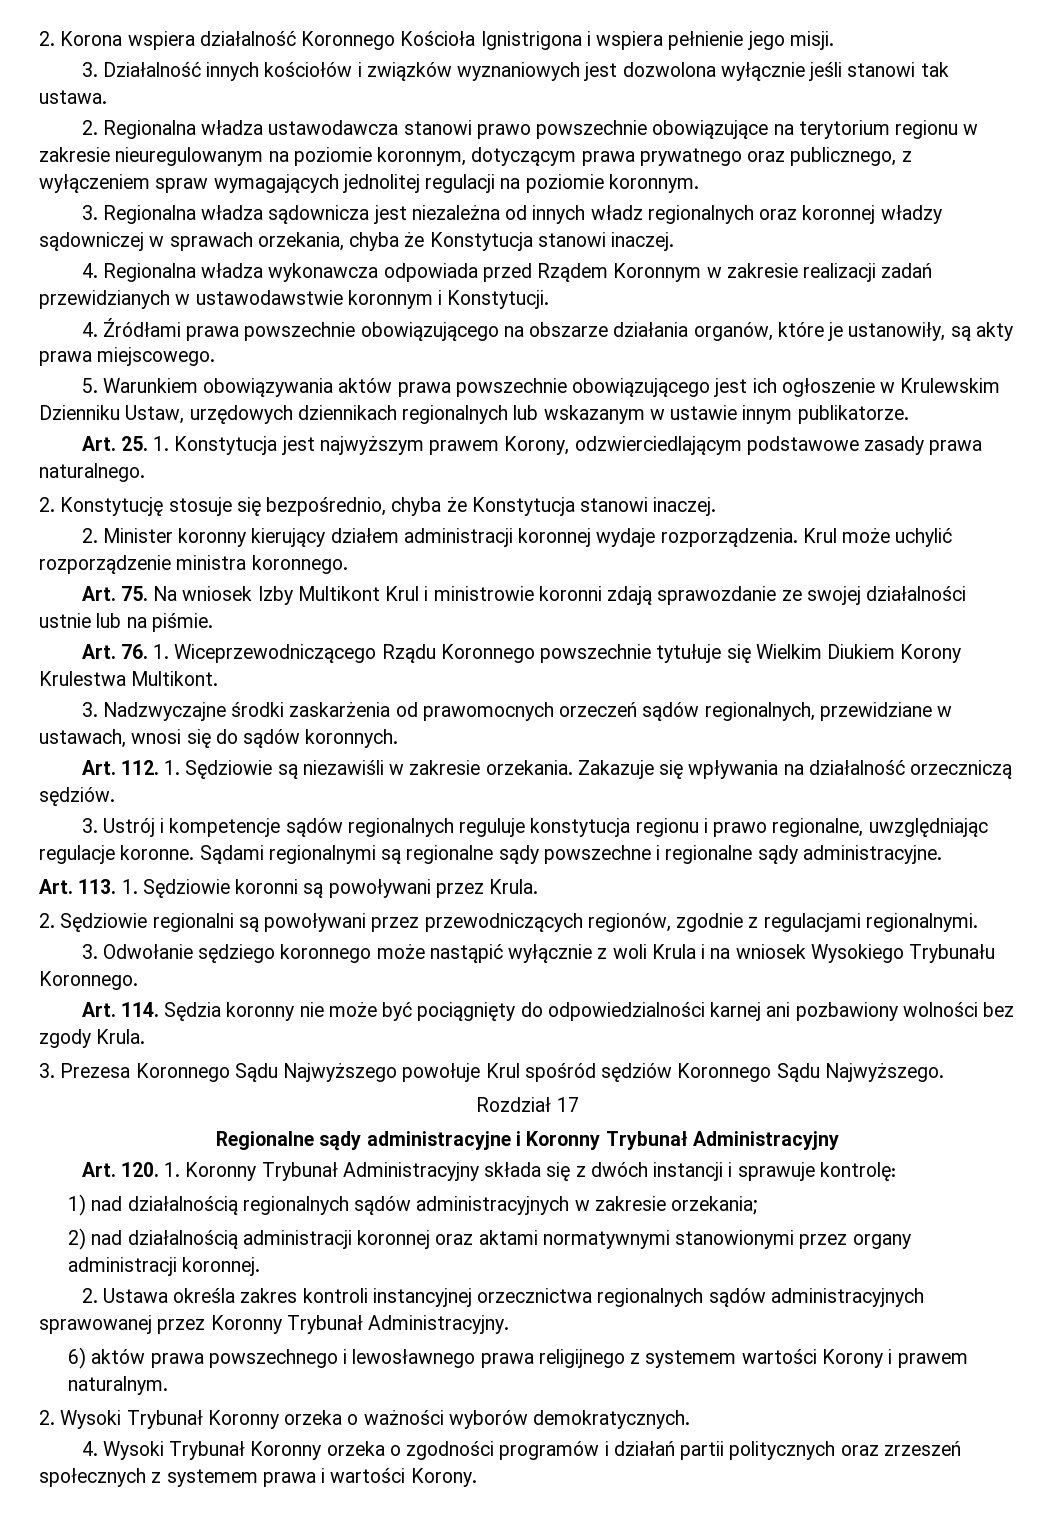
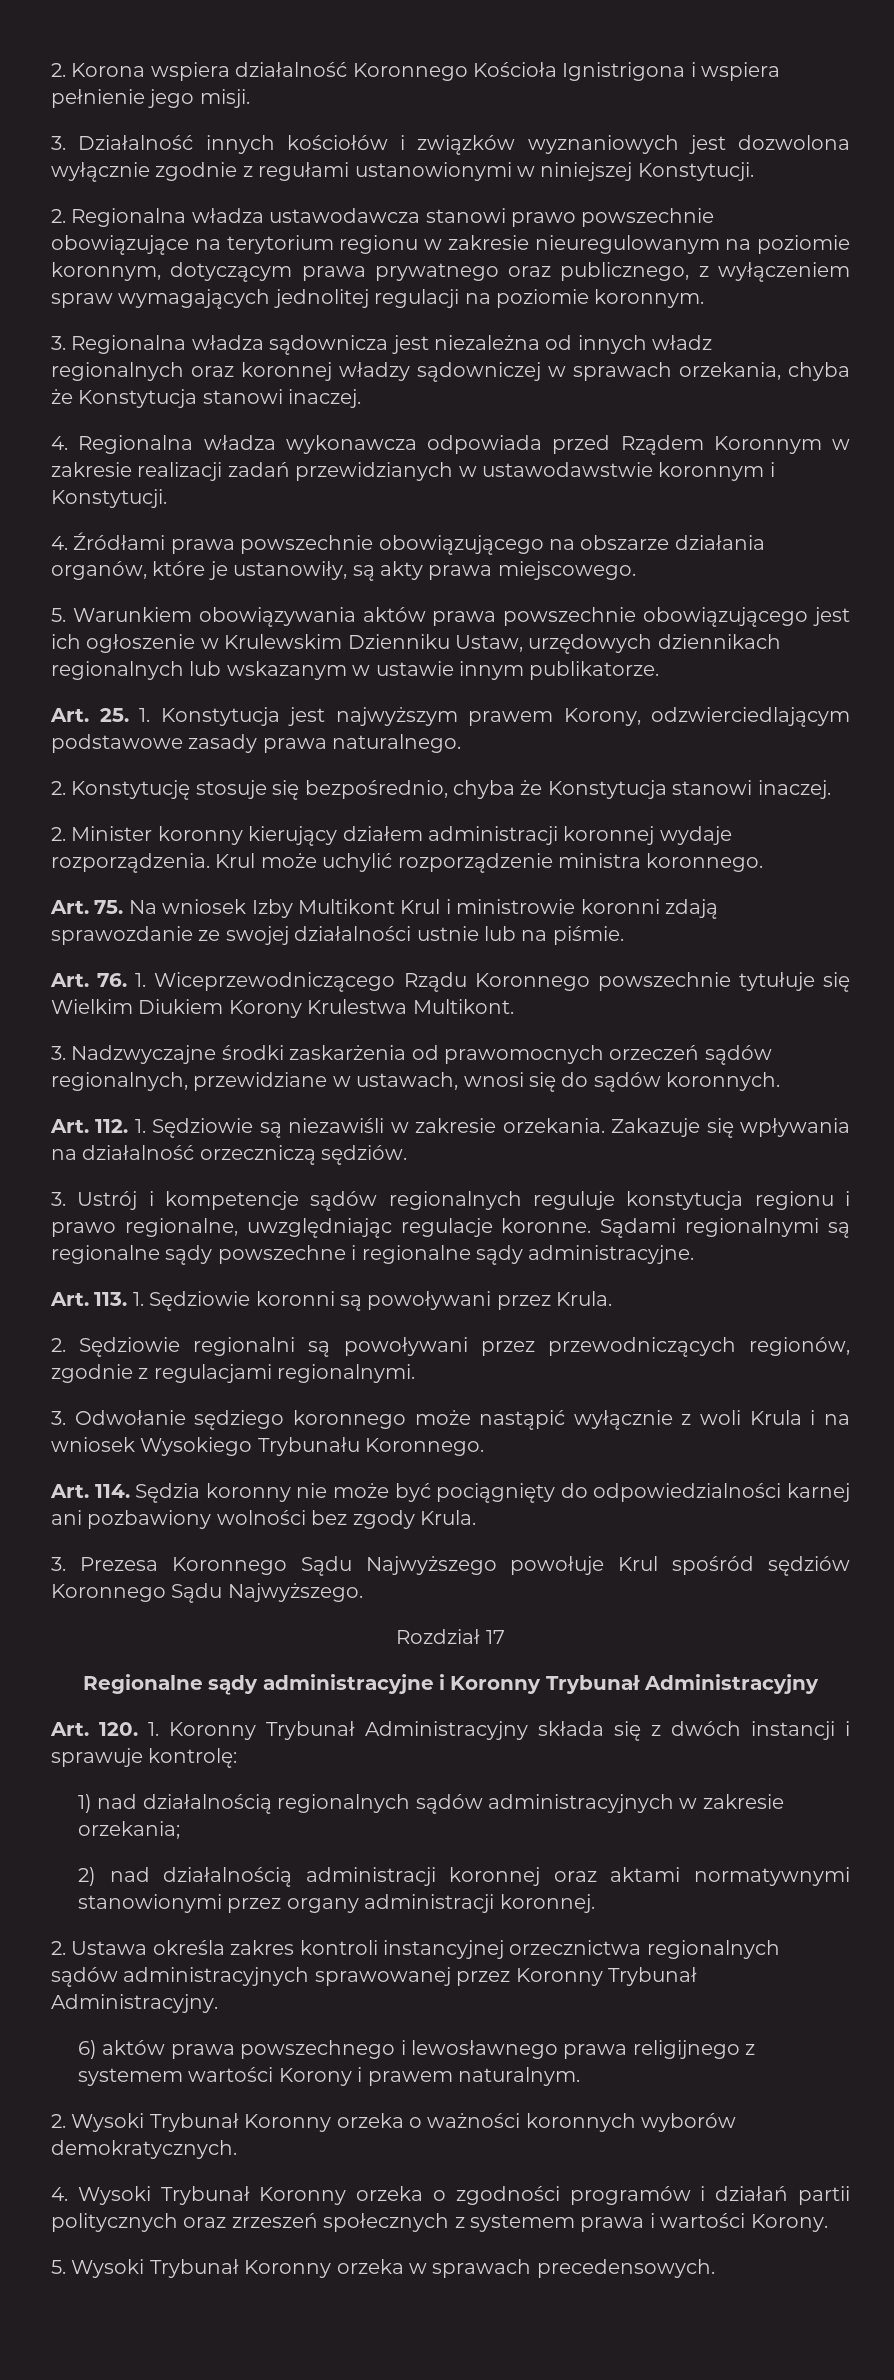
[809,62,949,81] [39,90,107,104] jeśli stanowi tak ustawa. -> [155,162,754,181] zgodnie z regułami ustanowionymi w niniejszej Konstytucji.
(444, 1417) none -> [525,2113,636,2132] koronnych
(477, 1477) none -> [51,2259,715,2278] // 5. Wysoki Trybunał Koronny orzeka w sprawach precedensowych.

